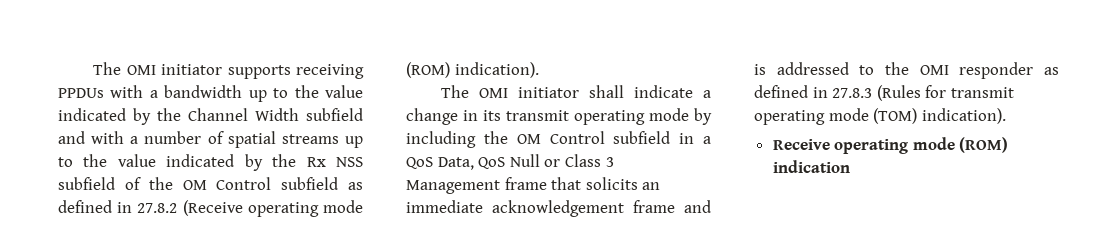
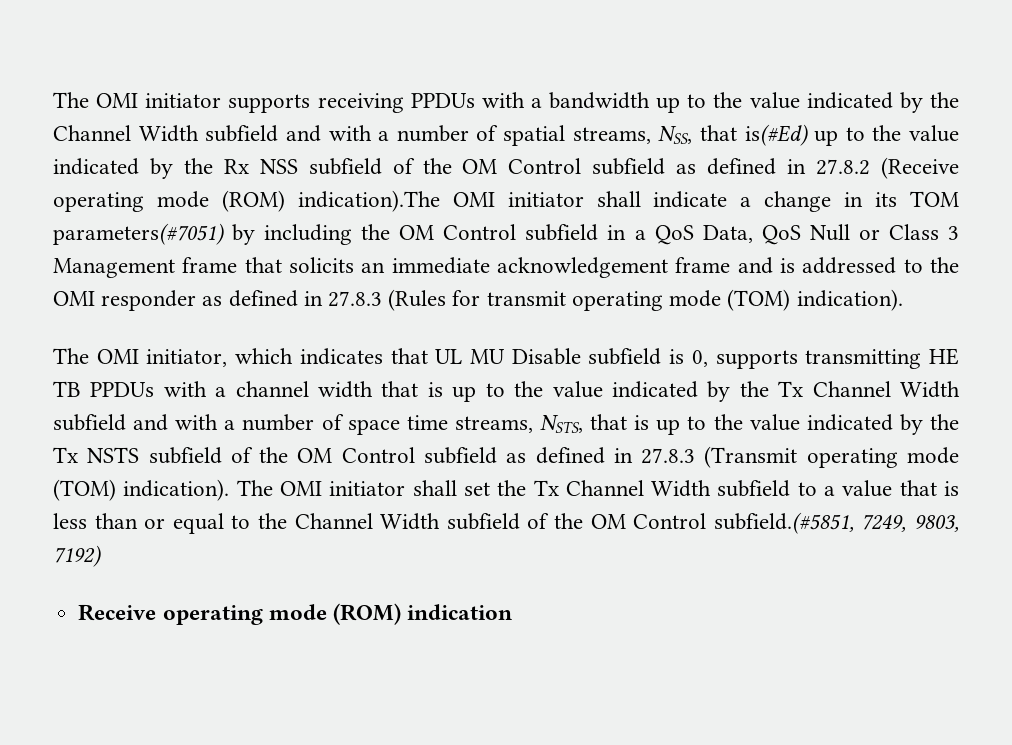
[281,134,339,144] streams -> [572,124,808,146] streams, NSS, that is(#Ed)
[454,62,539,78] [441,85,470,98] indication). // The -> [297,190,440,212] indication).The
[506,108,689,125] transmit operating mode -> [909,191,959,207] [53,223,224,245] TOM parameters(#7051)
(1006, 116) none -> [53,348,959,369] [53,381,960,402] [53,414,959,435] [53,446,960,468] [53,479,959,501] [53,512,960,534] [53,545,101,567] // The OMI initiator, which indicates that UL MU Disable subfield is 0, supports transmitting HE TB PPDUs with a channel width that is up to the value indicated by the Tx Channel Width subfield and with a number of space time streams, NSTS, that is up to the value indicated by the Tx NSTS subfield of the OM Control subfield as defined in 27.8.3 (Transmit operating mode (TOM) indication). The OMI initiator shall set the Tx Channel Width subfield to a value that is less than or equal to the Channel Width subfield of the OM Control subfield.(#5851, 7249, 9803, 7192)

